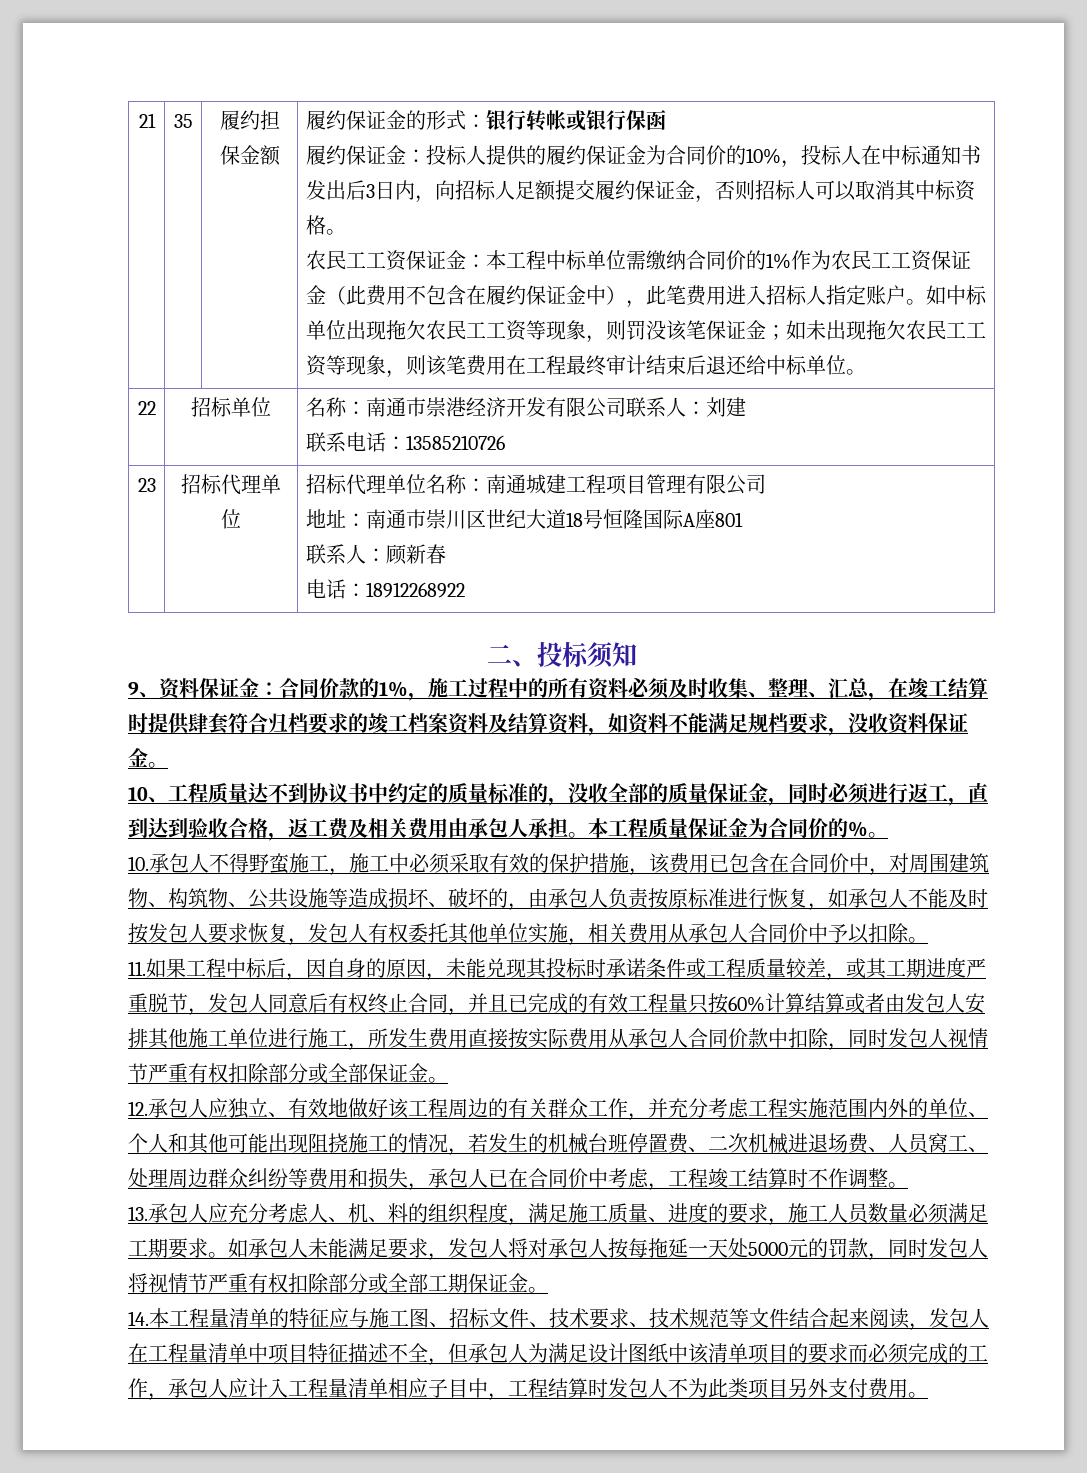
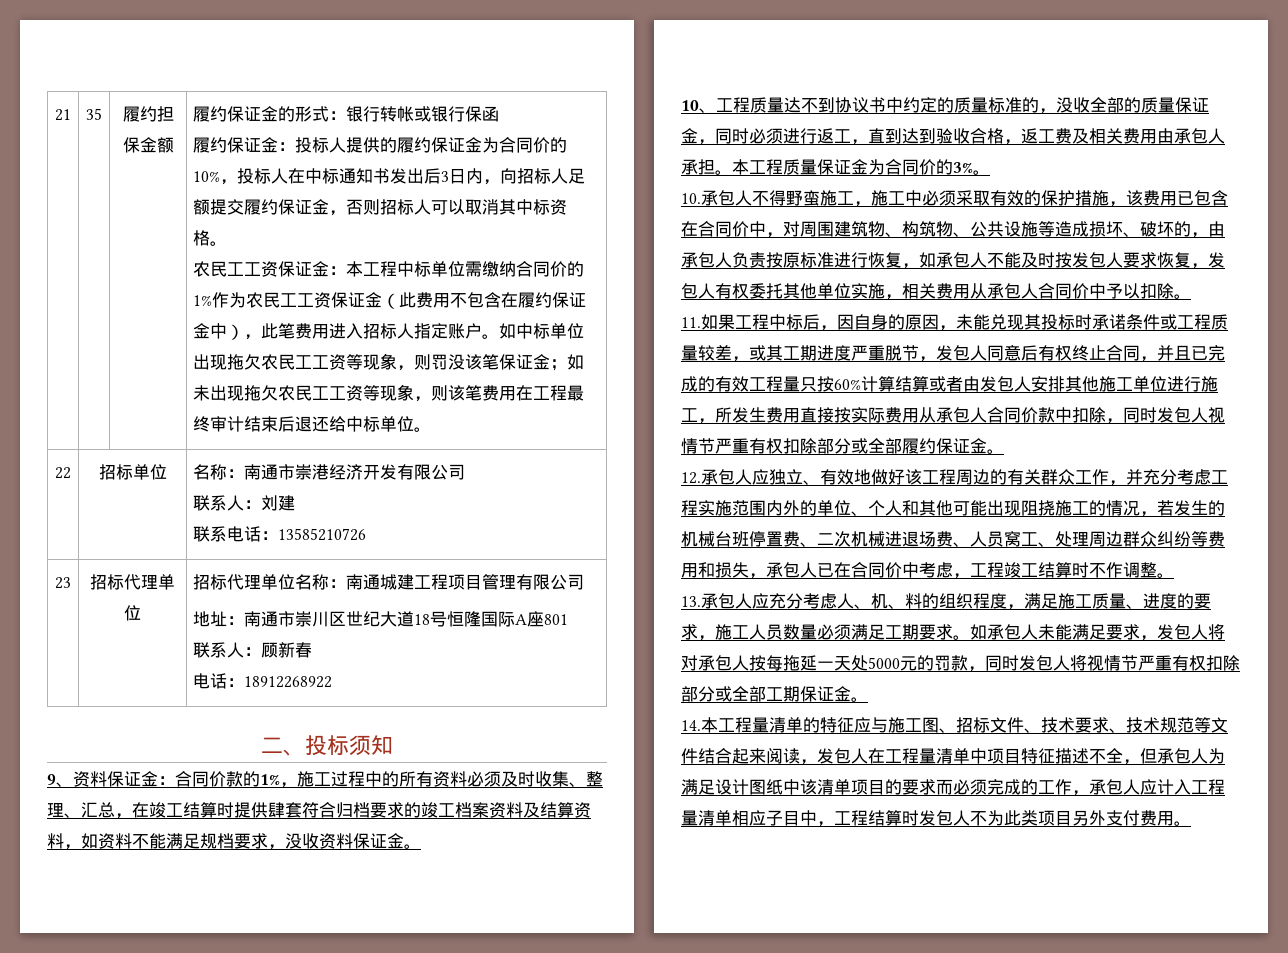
(626, 407) none -> (466, 472) //
[848,821,868,837] % -> [953,162,973,173] 3%
(368, 1073) none -> [902,438,936,454] 履约

